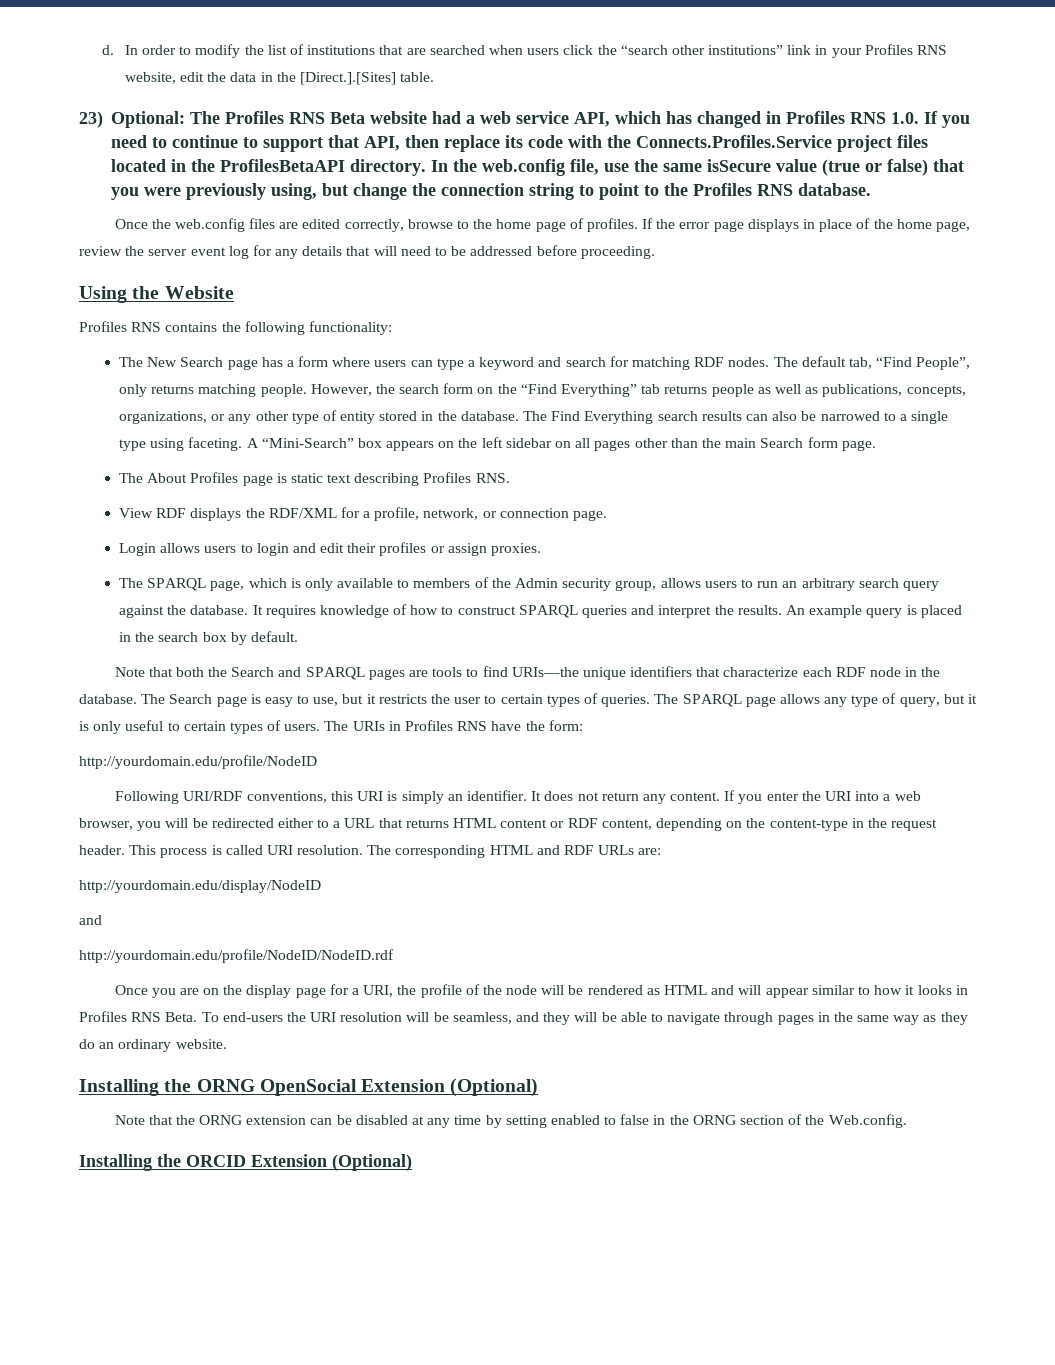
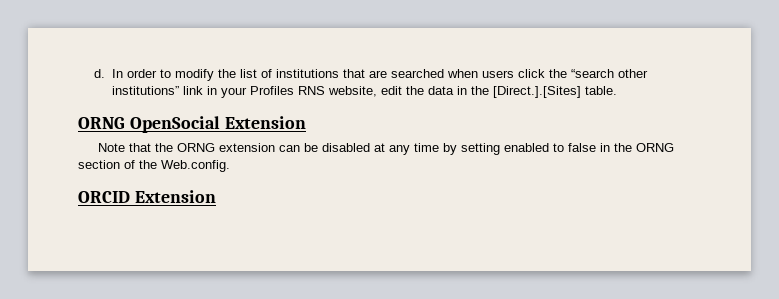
[79,111,970,128] [110,135,928,152] [110,159,964,176] [110,183,871,200] [114,218,970,232] [79,245,655,259] [79,286,234,303] [79,321,392,335] [119,356,971,370] [119,383,966,397] [119,410,949,424] [119,437,876,451] [119,472,510,486] [119,507,608,521] [119,542,542,556] [119,577,939,591] [119,604,962,618] [119,631,298,645] [114,666,941,680] [79,693,977,707] [79,720,583,734] [79,755,317,769] [114,790,921,804] [79,818,938,831] [79,845,662,858] [79,880,321,893] [79,915,102,925] [79,949,394,963] [114,984,968,998] [79,1011,968,1025] [79,1039,227,1052] [79,1079,192,1096] 23) Optional: The Profiles RNS Beta website had a web service API, which has changed in Profiles RNS 1.0. If you need to continue to support that API, then replace its code with the Connects.Profiles.Service project files located in the ProfilesBetaAPI directory. In the web.config file, use the same isSecure value (true or false) that you were previously using, but change the connection string to point to the Profiles RNS database. // Once the web.config files are edited correctly, browse to the home page of profiles. If the error page displays in place of the home page, review the server event log for any details that will need to be addressed before proceeding. // Using the Website // Profiles RNS contains the following functionality: // The New Search page has a form where users can type a keyword and search for matching RDF nodes. The default tab, “Find People”, only returns matching people. However, the search form on the “Find Everything” tab returns people as well as publications, concepts, organizations, or any other type of entity stored in the database. The Find Everything search results can also be narrowed to a single type using faceting. A “Mini-Search” box appears on the left sidebar on all pages other than the main Search form page. // The About Profiles page is static text describing Profiles RNS. // View RDF displays the RDF/XML for a profile, network, or connection page. // Login allows users to login and edit their profiles or assign proxies. // The SPARQL page, which is only available to members of the Admin security group, allows users to run an arbitrary search query against the database. It requires knowledge of how to construct SPARQL queries and interpret the results. An example query is placed in the search box by default. // Note that both the Search and SPARQL pages are tools to find URIs—the unique identifiers that characterize each RDF node in the database. The Search page is easy to use, but it restricts the user to certain types of queries. The SPARQL page allows any type of query, but it is only useful to certain types of users. The URIs in Profiles RNS have the form: // http://yourdomain.edu/profile/NodeID // Following URI/RDF conventions, this URI is simply an identifier. It does not return any content. If you enter the URI into a web browser, you will be redirected either to a URL that returns HTML content or RDF content, depending on the content-type in the request header. This process is called URI resolution. The corresponding HTML and RDF URLs are: // http://yourdomain.edu/display/NodeID // and // http://yourdomain.edu/profile/NodeID/NodeID.rdf // Once you are on the display page for a URI, the profile of the node will be rendered as HTML and will appear similar to how it looks in Profiles RNS Beta. To end-users the URI resolution will be seamless, and they will be able to navigate through pages in the same way as they do an ordinary website. // Installing the -> (617, 90) none
[450,1078,539,1097] (Optional) -> (306, 122) none
[79,1154,181,1171] Installing the -> (230, 166) none
[332,1154,412,1171] (Optional) -> (216, 196) none

